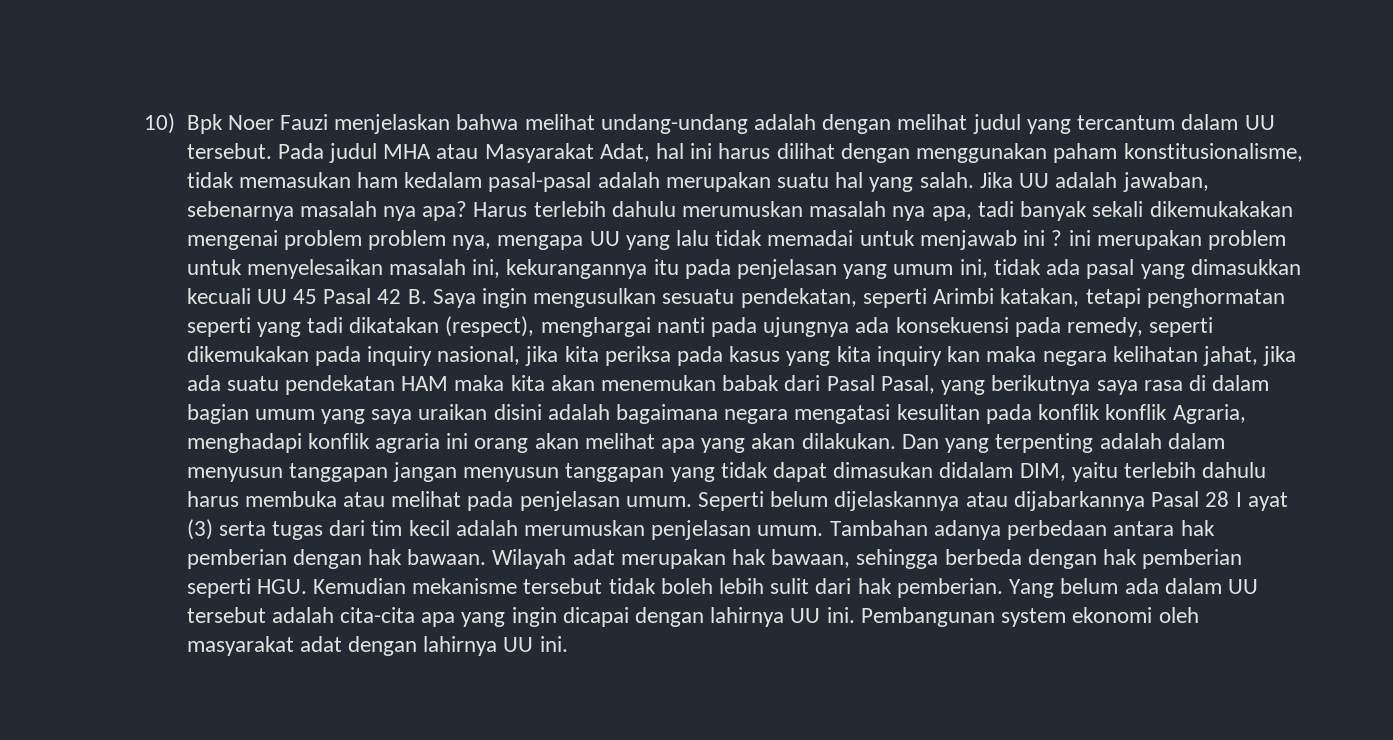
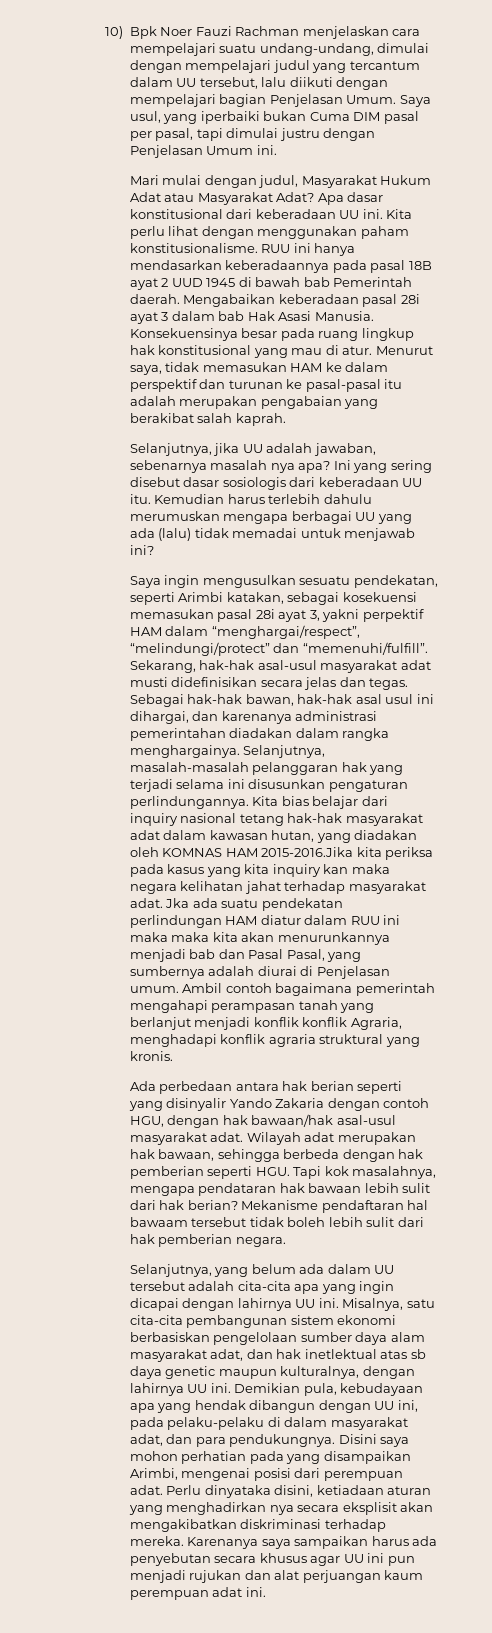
[334,114,968,134] menjelaskan bahwa melihat undang-undang adalah dengan melihat -> [235,26,421,39] [129,43,430,56] [129,60,272,73] Rachman menjelaskan cara mempelajari suatu undang-undang, dimulai dengan mempelajari
[186,143,1303,163] [186,172,1013,192] tersebut. Pada judul MHA atau Masyarakat Adat, hal ini harus dilihat dengan menggunakan paham konstitusionalisme, tidak memasukan ham kedalam pasal-pasal adalah merupakan suatu hal yang salah. Jika -> [199,77,389,90] [129,94,431,107] [129,111,419,124] [129,128,376,141] [129,145,277,158] [129,175,432,188] [129,192,384,205] [129,209,413,219] [129,226,409,239] [129,243,356,256] [129,260,432,273] [129,277,413,290] [129,294,420,307] [129,311,374,324] [129,328,414,341] [129,345,433,358] [129,362,389,375] [129,379,403,392] [129,396,379,409] [129,413,286,426] [129,443,240,456] tersebut, lalu diikuti dengan mempelajari bagian Penjelasan Umum. Saya usul, yang iperbaiki bukan Cuma DIM pasal per pasal, tapi dimulai justru dengan Penjelasan Umum ini. // Mari mulai dengan judul, Masyarakat Hukum Adat atau Masyarakat Adat? Apa dasar konstitusional dari keberadaan UU ini. Kita perlu lihat dengan menggunakan paham konstitusionalisme. RUU ini hanya mendasarkan keberadaannya pada pasal 18B ayat 2 UUD 1945 di bawah bab Pemerintah daerah. Mengabaikan keberadaan pasal 28i ayat 3 dalam bab Hak Asasi Manusia. Konsekuensinya besar pada ruang lingkup hak konstitusional yang mau di atur. Menurut saya, tidak memasukan HAM ke dalam perspektif dan turunan ke pasal-pasal itu adalah merupakan pengabaian yang berakibat salah kaprah. // Selanjutnya, jika
[473,201,1293,221] [186,230,1286,250] [186,259,1301,279] [186,288,427,304] Harus terlebih dahulu merumuskan masalah nya apa, tadi banyak sekali dikemukakakan mengenai problem problem nya, mengapa UU yang lalu tidak memadai untuk menjawab ini ? ini merupakan problem untuk menyelesaikan masalah ini, kekurangannya itu pada penjelasan yang umum ini, tidak ada pasal yang dimasukkan kecuali UU 45 Pasal 42 B. -> [333,460,432,473] [129,477,423,490] [129,494,372,504] [129,511,412,524] [129,528,416,541] [129,545,154,555] Ini yang sering disebut dasar sosiologis dari keberadaan UU itu. Kemudian harus terlebih dahulu merumuskan mengapa berbagai UU yang ada (lalu) tidak memadai untuk menjawab ini? //
[1085,288,1285,308] [186,316,1214,337] [186,346,559,366] tetapi penghormatan seperti yang tadi dikatakan (respect), menghargai nanti pada ujungnya ada konsekuensi pada remedy, seperti dikemukakan pada inquiry nasional, jika -> [287,592,417,605] [129,609,424,622] [129,625,360,639] [129,642,428,656] [129,660,431,673] [129,677,409,690] [129,694,434,707] [129,711,378,724] [129,728,390,741] [129,745,326,758] [129,762,404,775] [129,779,408,792] [129,796,388,809] [129,813,423,826] [129,830,418,843] [129,847,354,857] sebagai kosekuensi memasukan pasal 28i ayat 3, yakni perpektif HAM dalam “menghargai/respect”, “melindungi/protect” dan “memenuhi/fulfill”. Sekarang, hak-hak asal-usul masyarakat adat musti didefinisikan secara jelas dan tegas. Sebagai hak-hak bawan, hak-hak asal usul ini dihargai, dan karenanya administrasi pemerintahan diadakan dalam rangka menghargainya. Selanjutnya, masalah-masalah pelanggaran hak yang terjadi selama ini disusunkan pengaturan perlindungannya. Kita bias belajar dari inquiry nasional tetang hak-hak masyarakat adat dalam kawasan hutan, yang diadakan oleh KOMNAS HAM 2015-2016.Jika
[1202,346,1297,366] [186,375,1270,395] [186,404,1032,424] jahat, jika ada suatu pendekatan HAM maka kita akan menemukan babak dari Pasal Pasal, yang berikutnya saya rasa di dalam bagian umum yang saya uraikan disini adalah bagaimana negara mengatasi kesulitan pada -> [244,881,426,894] [129,898,343,911] [129,915,401,928] [129,932,390,945] [129,949,362,962] [129,966,390,979] [129,983,435,996] [129,1000,375,1013] [129,1017,251,1030] jahat terhadap masyarakat adat. Jka ada suatu pendekatan perlindungan HAM diatur dalam RUU ini maka maka kita akan menurunkannya menjadi bab dan Pasal Pasal, yang sumbernya adalah diurai di Penjelasan umum. Ambil contoh bagaimana pemerintah mengahapi perampasan tanah yang berlanjut menjadi
[446,433,1225,453] [186,462,1267,482] [186,491,1288,511] [186,519,1215,540] [186,549,487,569] ini orang akan melihat apa yang akan dilakukan. Dan yang terpenting adalah dalam menyusun tanggapan jangan menyusun tanggapan yang tidak dapat dimasukan didalam DIM, yaitu terlebih dahulu harus membuka atau melihat pada penjelasan umum. Seperti belum dijelaskannya atau dijabarkannya Pasal 28 I ayat (3) serta tugas dari tim kecil adalah merumuskan penjelasan umum. Tambahan adanya perbedaan antara hak pemberian dengan hak bawaan. -> [319,1034,420,1047] [129,1051,173,1061] [129,1081,403,1094] [128,1098,430,1111] [129,1114,396,1128] [129,1132,244,1145] struktural yang kronis. // Ada perbedaan antara hak berian seperti yang disinyalir Yando Zakaria dengan contoh HGU, dengan hak bawaan/hak asal-usul masyarakat adat.
[312,578,518,594] Kemudian mekanisme -> [293,1166,437,1179] [129,1183,431,1196] [129,1200,429,1213] [129,1217,188,1227] Tapi kok masalahnya, mengapa pendataran hak bawaan lebih sulit dari hak berian? Mekanisme pendaftaran hal bawaam
[896,578,1055,598] pemberian. Yang -> [158,1234,286,1247] [129,1264,249,1277] pemberian negara. // Selanjutnya, yang
[860,607,1199,627] [186,636,534,656] Pembangunan system ekonomi oleh masyarakat adat dengan lahirnya UU -> [342,1298,435,1311] [129,1315,397,1328] [129,1332,425,1345] [129,1349,426,1362] [129,1366,415,1379] [129,1383,424,1396] [129,1400,418,1413] [129,1417,408,1430] [129,1434,410,1447] [129,1451,411,1464] [129,1468,403,1481] [129,1485,432,1498] [128,1502,434,1515] [129,1519,386,1532] [129,1536,438,1549] [129,1553,415,1566] [129,1570,424,1583] [129,1587,243,1600] Misalnya, satu cita-cita pembangunan sistem ekonomi berbasiskan pengelolaan sumber daya alam masyarakat adat, dan hak inetlektual atas sb daya genetic maupun kulturalnya, dengan lahirnya UU ini. Demikian pula, kebudayaan apa yang hendak dibangun dengan UU ini, pada pelaku-pelaku di dalam masyarakat adat, dan para pendukungnya. Disini saya mohon perhatian pada yang disampaikan Arimbi, mengenai posisi dari perempuan adat. Perlu dinyataka disini, ketiadaan aturan yang menghadirkan nya secara eksplisit akan mengakibatkan diskriminasi terhadap mereka. Karenanya saya sampaikan harus ada penyebutan secara khusus agar UU ini pun menjadi rujukan dan alat perjuangan kaum perempuan adat

